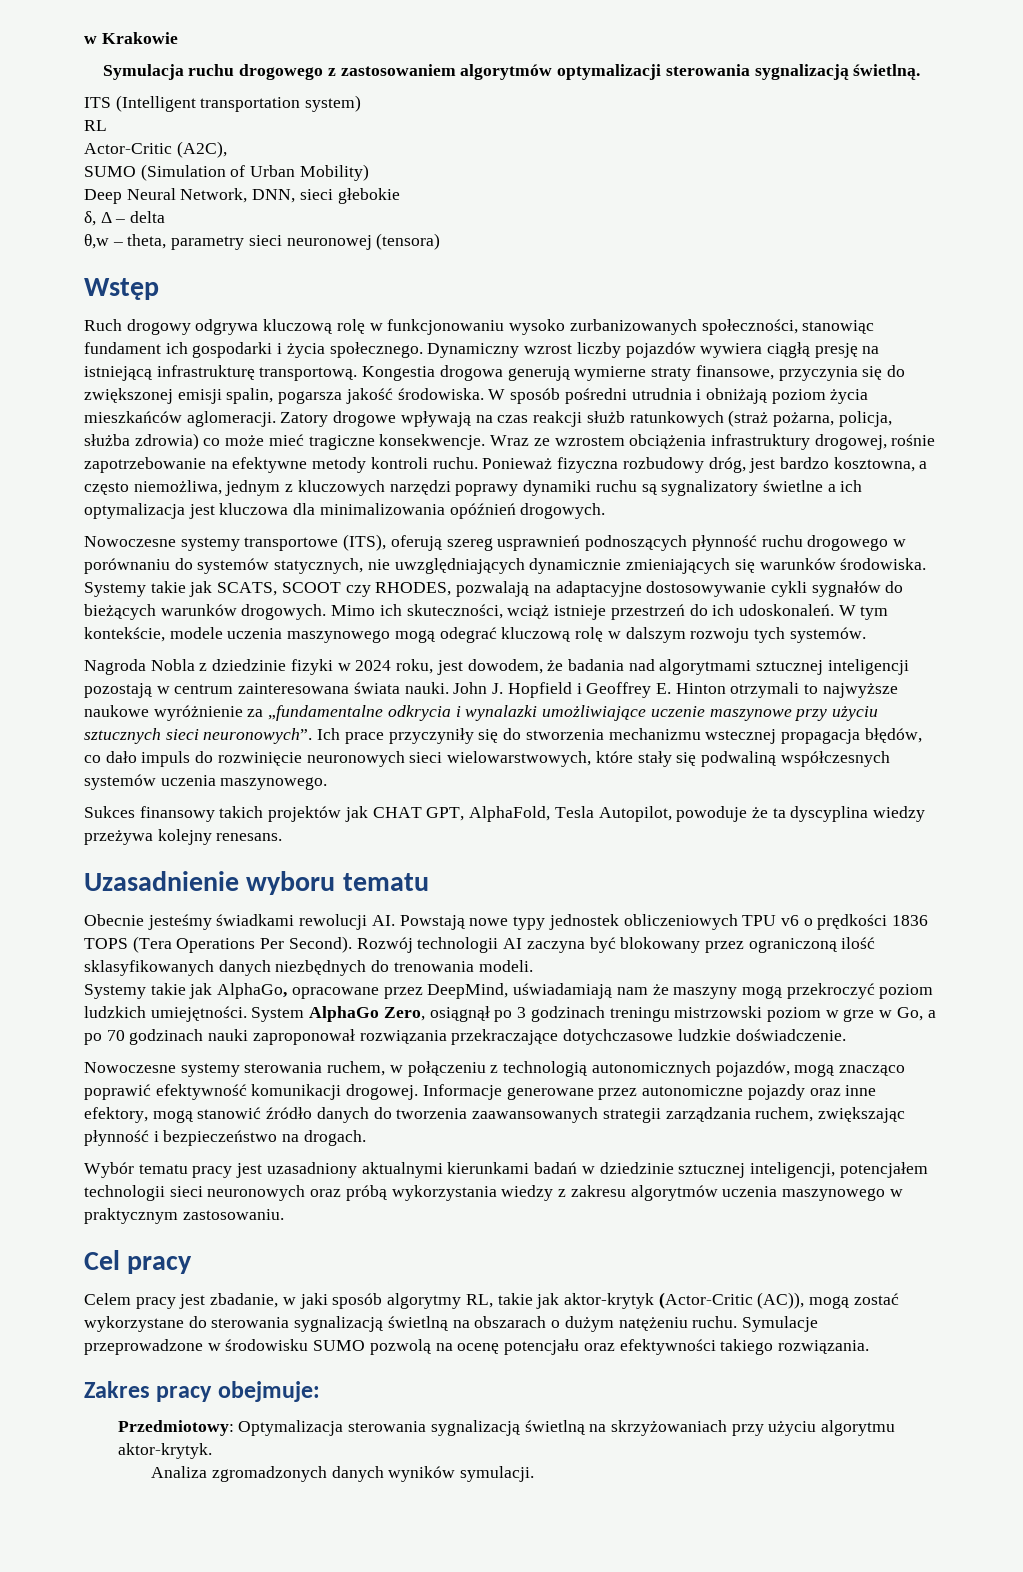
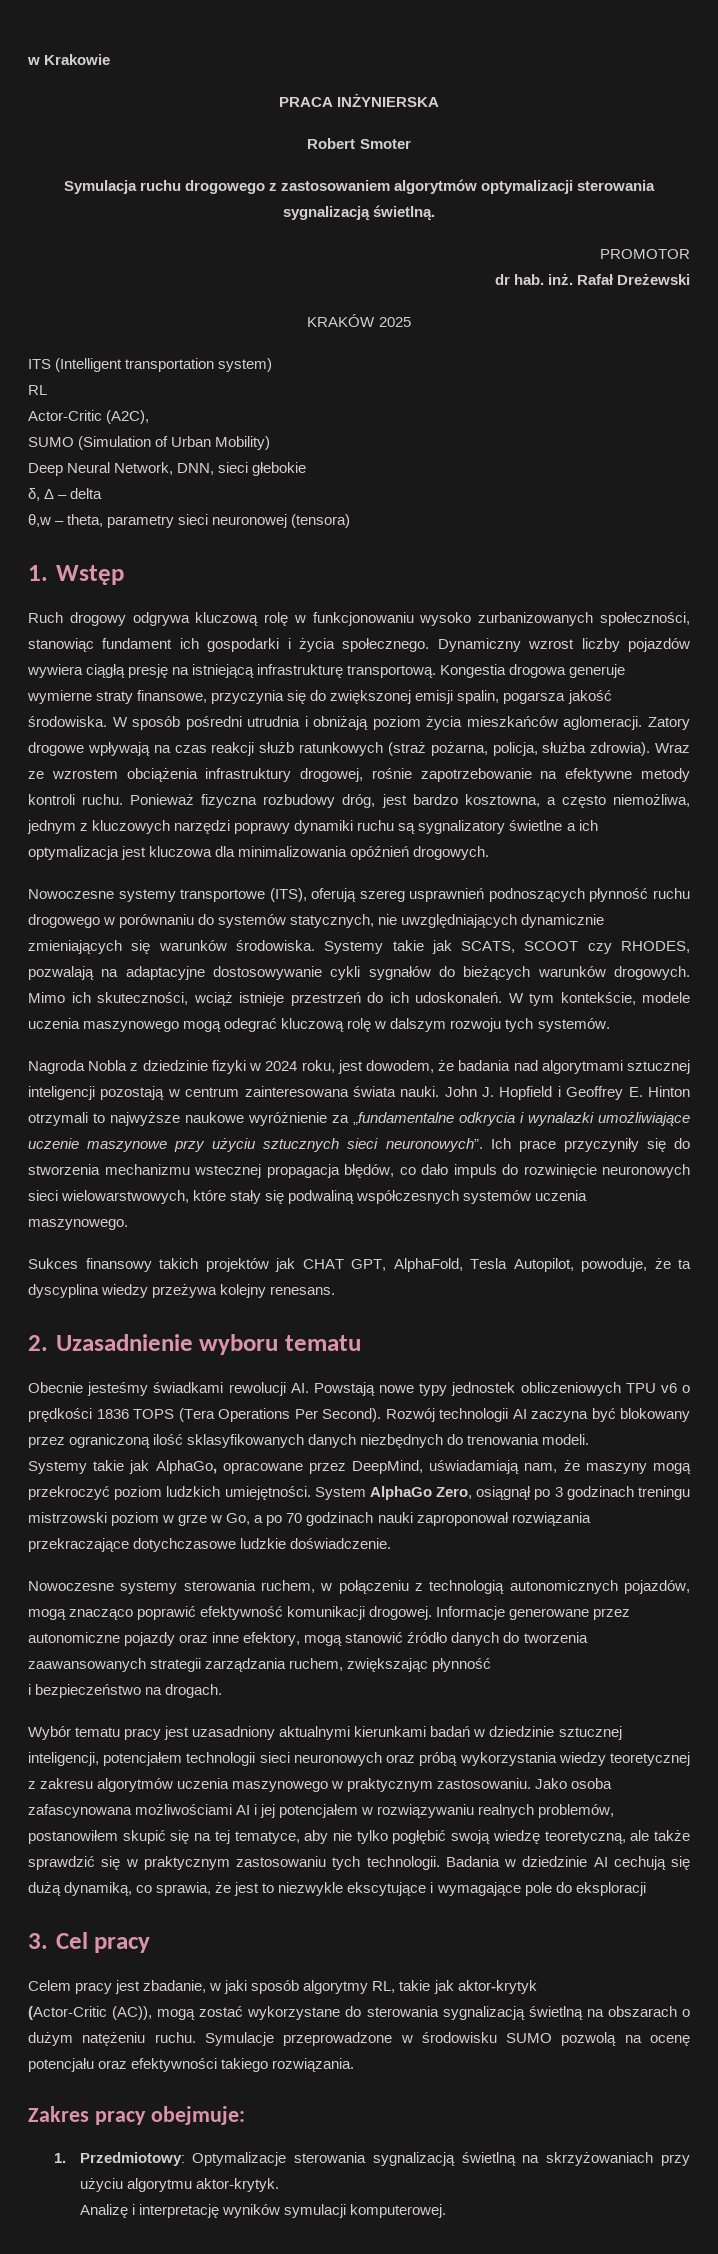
(178, 38) none -> [278,93,440,107] [307,138,411,149] // PRACA INŻYNIERSKA // Robert Smoter
(921, 72) none -> [600,249,690,259] [494,273,690,285] [307,314,411,327] // PROMOTOR // dr hab. inż. Rafał Dreżewski // KRAKÓW 2025
(441, 241) none -> [28,565,48,581] 1.
[507,366,570,381] generują -> [569,664,626,678] generuje
[134,433,486,450] zdrowia) co może mieć tragiczne konsekwencje. -> [590,742,651,756] zdrowia).
[676,806,748,822] powoduje -> [581,1258,647,1272] powoduje,
(283, 837) none -> [28,1335,48,1351] 2.
[616,987,648,995] nam -> [524,1463,558,1473] nam,
(149, 1138) none -> (492, 1665) //
(554, 1193) none -> [610,1752,691,1766] teoretycznej
(284, 1214) // -> [535,1778,613,1789] [28,1804,615,1818] [28,1830,690,1844] [28,1856,690,1870] [28,1882,646,1896] [28,1933,48,1949] Jako osoba zafascynowana możliwościami AI i jej potencjałem w rozwiązywaniu realnych problemów, postanowiłem skupić się na tej tematyce, aby nie tylko pogłębić swoją wiedzę teoretyczną, ale także sprawdzić się w praktycznym zastosowaniu tych technologii. Badania w dziedzinie AI cechują się dużą dynamiką, co sprawia, że jest to niezwykle ekscytujące i wymagające pole do eksploracji // 3.
(654, 1301) none -> (537, 1987) //
[117,1420,344,1436] Przedmiotowy: Optymalizacja -> [53,2152,287,2166] 1. Przedmiotowy: Optymalizacje
[151,1466,535,1482] Analiza zgromadzonych danych wyników symulacji. -> [79,2204,446,2218] Analizę i interpretację wyników symulacji komputerowej.

